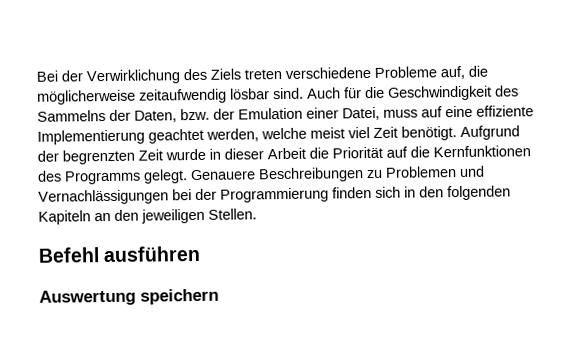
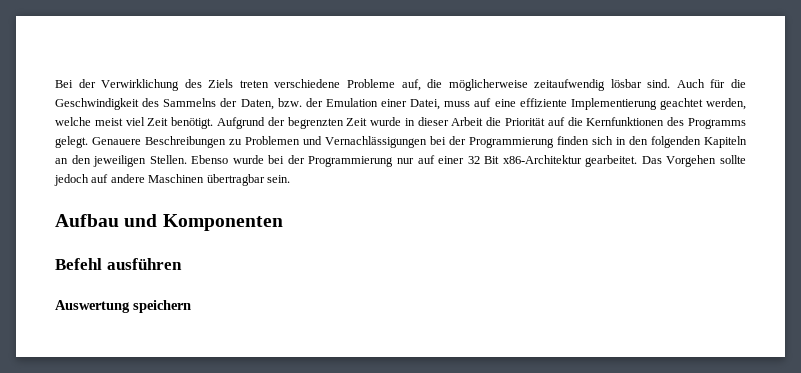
(257, 214) none -> [191,155,746,167] [54,174,290,186] [55,214,283,231] Ebenso wurde bei der Programmierung nur auf einer 32 Bit x86-Architektur gearbeitet. Das Vorgehen sollte jedoch auf andere Maschinen übertragbar sein. // Aufbau und Komponenten

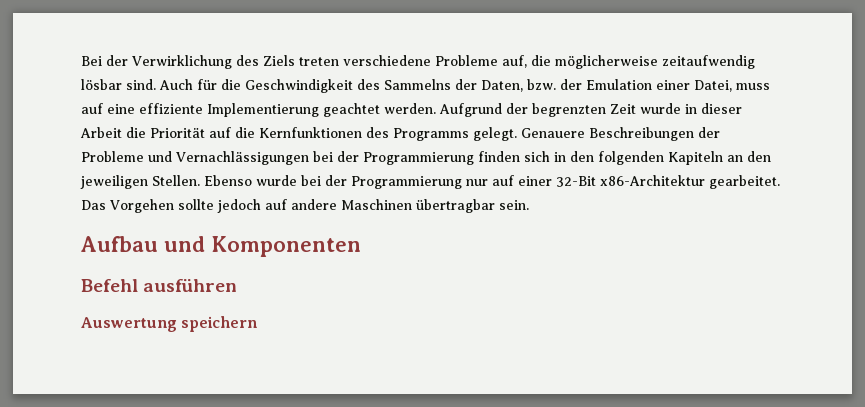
[706,98,746,110] [55,117,214,129] werden, welche meist viel Zeit benötigt. -> [384,103,436,114] werden.
[229,136,300,145] zu Problemen -> [698,127,720,138] [81,151,144,162] der Probleme
[467,156,500,164] 32 Bit -> [556,176,596,187] 32-Bit

